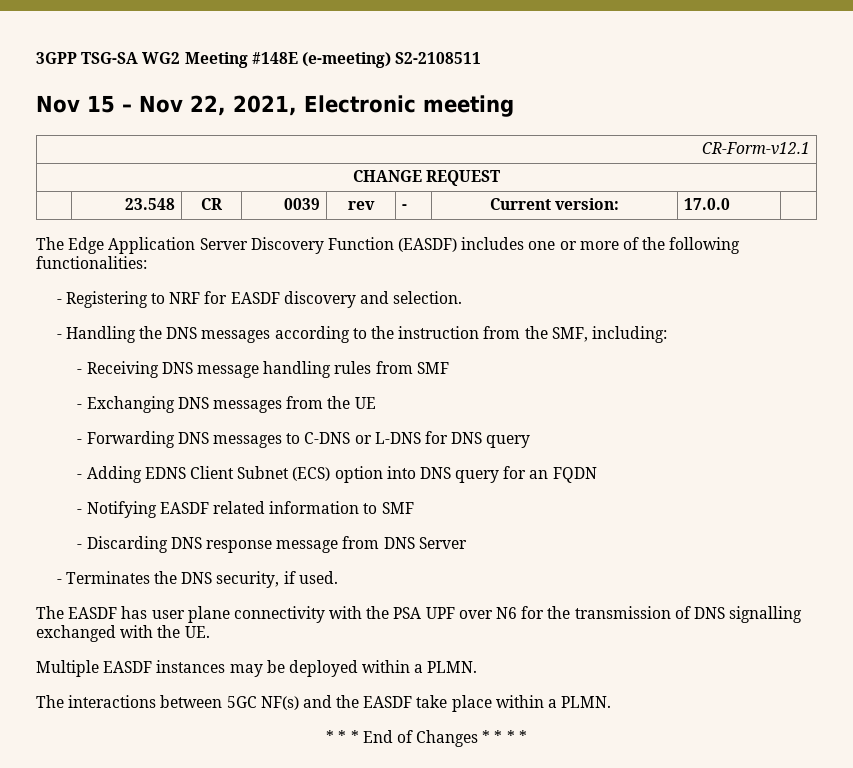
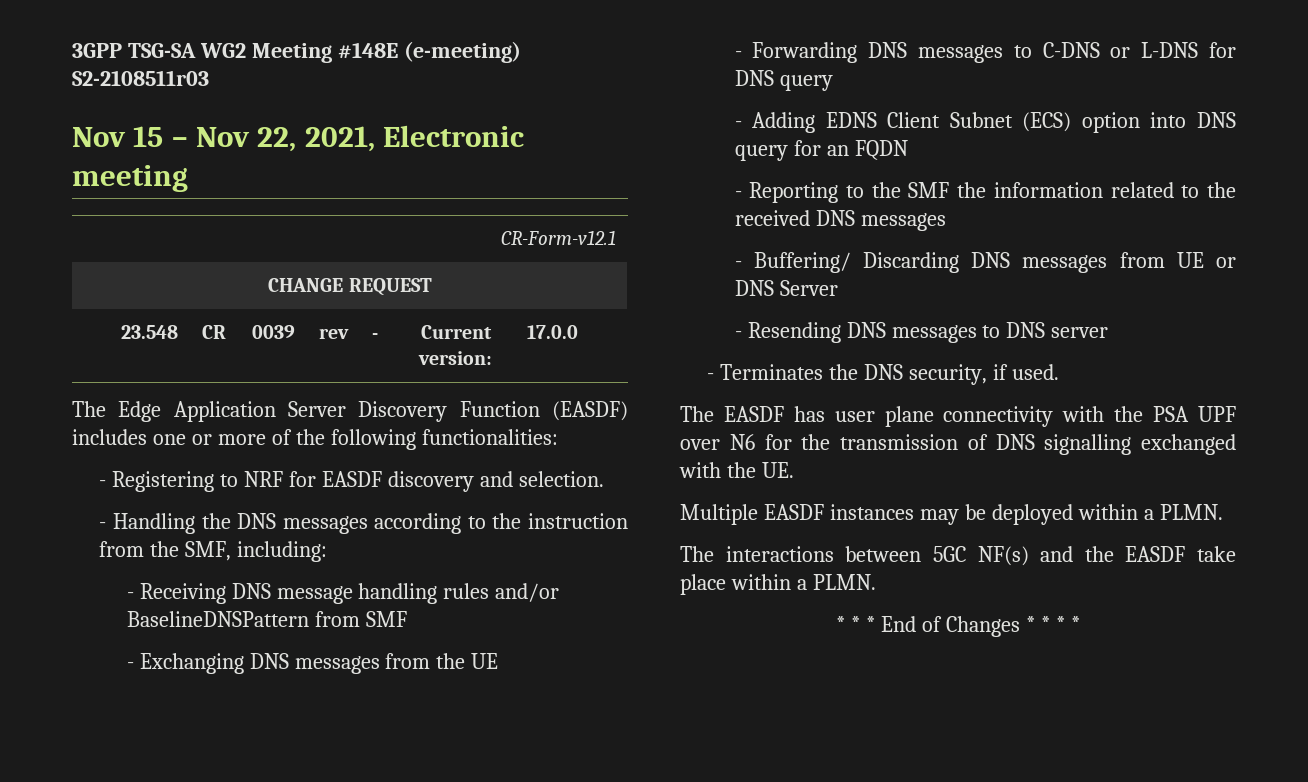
[395,52,482,64] S2-2108511 -> [72,70,209,86] S2-2108511r03
(372, 367) none -> [495,583,560,602] [126,611,309,627] and/or BaselineDNSPattern
[86,501,414,518] [77,544,83,549] Notifying EASDF related information to SMF // - -> [749,182,1236,203] [734,210,946,231] [734,252,851,273] Reporting to the SMF the information related to the received DNS messages // - Buffering/
[205,536,467,553] response message from DNS Server -> [1022,252,1236,273] [734,280,838,296] [734,322,1109,343] messages from UE or DNS Server // - Resending DNS messages to DNS server

